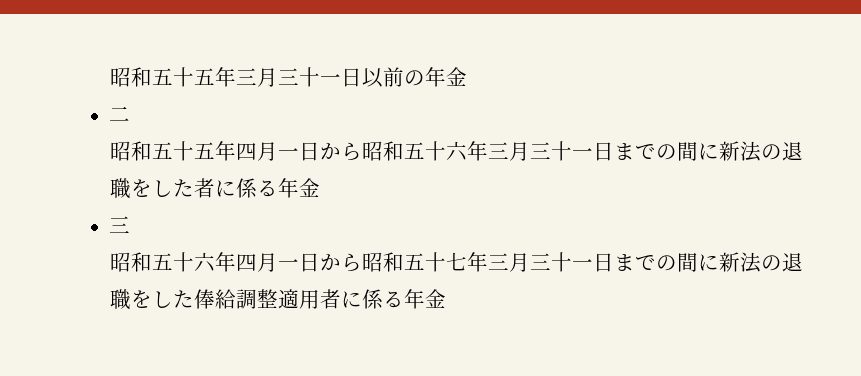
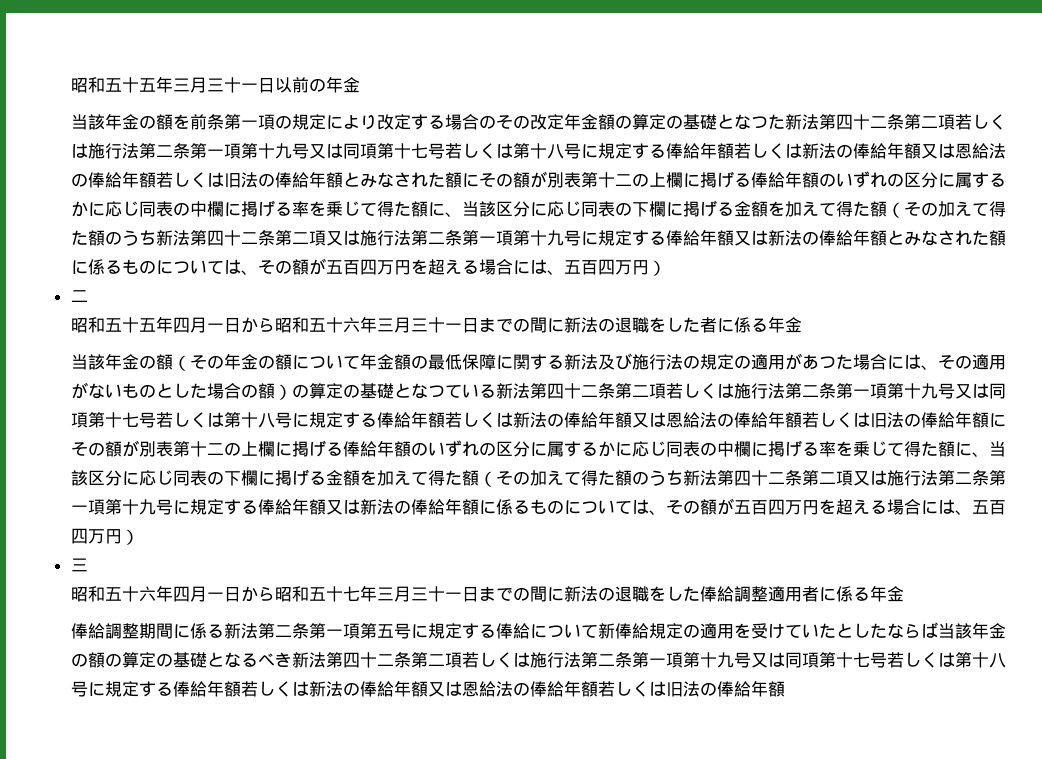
(468, 76) none -> [70,113,1006,130] [70,142,1006,159] [70,171,1006,188] [70,200,1006,218] [70,229,1006,246] [70,258,666,276] // 当該年金の額を前条第一項の規定により改定する場合のその改定年金額の算定の基礎となつた新法第四十二条第二項若しくは施行法第二条第一項第十九号又は同項第十七号若しくは第十八号に規定する俸給年額若しくは新法の俸給年額又は恩給法の俸給年額若しくは旧法の俸給年額とみなされた額にその額が別表第十二の上欄に掲げる俸給年額のいずれの区分に属するかに応じ同表の中欄に掲げる率を乗じて得た額に、当該区分に応じ同表の下欄に掲げる金額を加えて得た額（その加えて得た額のうち新法第四十二条第二項又は施行法第二条第一項第十九号に規定する俸給年額又は新法の俸給年額とみなされた額に係るものについては、その額が五百四万円を超える場合には、五百四万円）
(321, 187) none -> [70,353,1006,371] [70,382,1006,400] [70,411,1006,428] [70,440,1006,457] [70,469,1006,487] [70,498,1006,515] [70,528,139,545] // 当該年金の額（その年金の額について年金額の最低保障に関する新法及び施行法の規定の適用があつた場合には、その適用がないものとした場合の額）の算定の基礎となつている新法第四十二条第二項若しくは施行法第二条第一項第十九号又は同項第十七号若しくは第十八号に規定する俸給年額若しくは新法の俸給年額又は恩給法の俸給年額若しくは旧法の俸給年額にその額が別表第十二の上欄に掲げる俸給年額のいずれの区分に属するかに応じ同表の中欄に掲げる率を乗じて得た額に、当該区分に応じ同表の下欄に掲げる金額を加えて得た額（その加えて得た額のうち新法第四十二条第二項又は施行法第二条第一項第十九号に規定する俸給年額又は新法の俸給年額に係るものについては、その額が五百四万円を超える場合には、五百四万円）
(447, 298) none -> [70,622,1006,639] [70,652,1006,668] [70,680,785,697] // 俸給調整期間に係る新法第二条第一項第五号に規定する俸給について新俸給規定の適用を受けていたとしたならば当該年金の額の算定の基礎となるべき新法第四十二条第二項若しくは施行法第二条第一項第十九号又は同項第十七号若しくは第十八号に規定する俸給年額若しくは新法の俸給年額又は恩給法の俸給年額若しくは旧法の俸給年額

